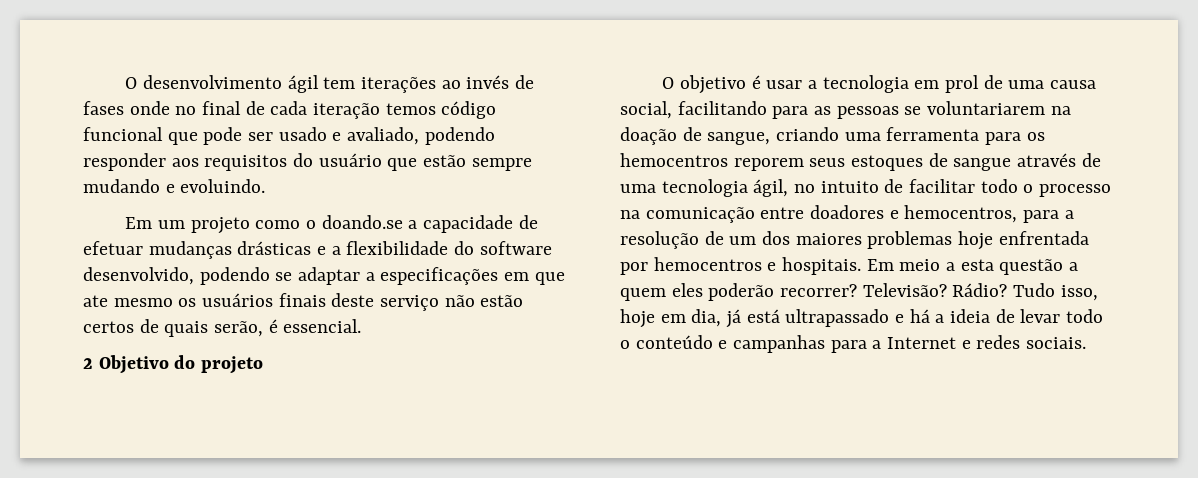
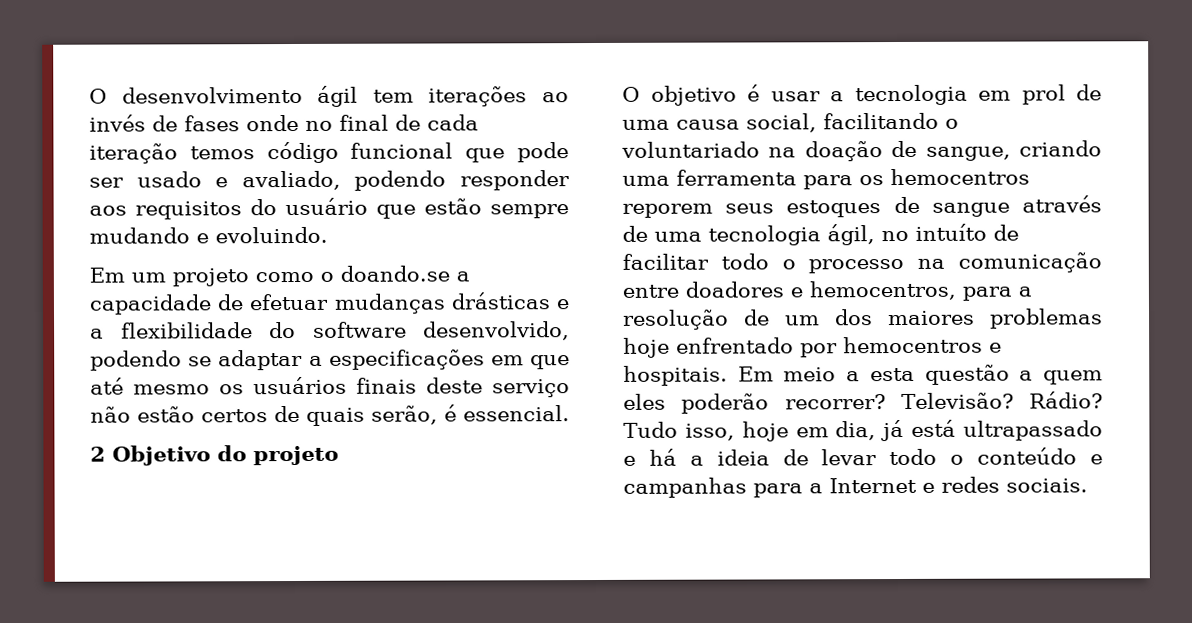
[83,295,108,307] ate -> [90,377,124,395] até
[772,101,1046,119] para as pessoas se voluntariarem -> [945,118,959,129] [621,141,760,158] o voluntariado
[820,181,879,193] intuito -> [915,223,987,241] intuíto
[998,231,1089,245] enfrentada -> [676,337,794,354] enfrentado

